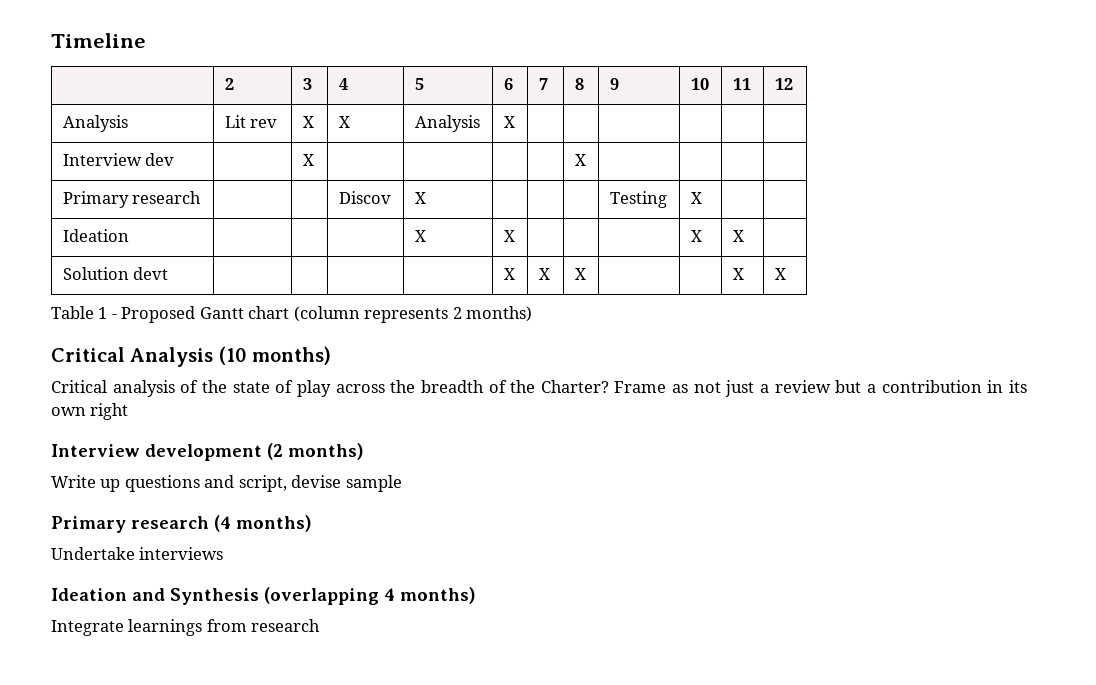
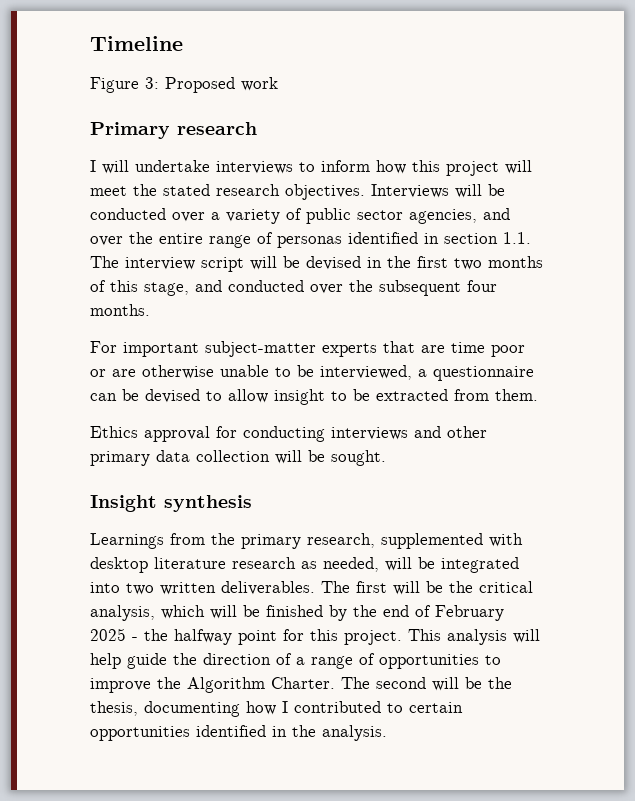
[224,78,234,90] [302,78,312,90] [338,78,348,90] [414,78,424,90] [503,78,513,90] [538,78,548,90] [574,78,584,90] [609,78,619,90] [690,78,709,90] [732,78,751,90] [774,78,793,90] [62,115,128,132] [224,115,278,128] [302,116,314,128] [338,116,350,128] [414,115,480,132] [503,116,515,128] [62,153,175,166] [302,154,314,166] [574,154,586,166] [62,191,202,208] [338,191,391,204] [414,192,426,204] [609,191,667,208] [690,192,702,204] [62,229,129,242] [414,230,426,242] [503,230,515,242] [690,230,702,242] [732,230,744,242] [62,267,169,280] [503,268,515,280] [538,268,550,280] [574,268,586,280] [732,268,744,280] [774,268,786,280] [51,306,533,323] [51,346,332,367] [51,380,1028,397] [51,403,129,420] [51,443,364,461] [51,475,402,492] [51,515,312,533] [51,547,224,560] [51,587,476,605] [51,619,321,636] // | 2 | 3 | 4 | 5 | 6 | 7 | 8 | 9 | 10 | 11 | 12 // Analysis | Lit rev | X | X | Analysis | X | | | | | | // Interview dev | | X | | | | | X | | | | // Primary research | | | Discov | X | | | | Testing | X | | // Ideation | | | | X | X | | | | X | X | // Solution devt | | | | | X | X | X | | | X | X // Table 1 - Proposed Gantt chart (column represents 2 months) // Critical Analysis (10 months) // Critical analysis of the state of play across the breadth of the Charter? Frame as not just a review but a contribution in its own right // Interview development (2 months) // Write up questions and script, devise sample // Primary research (4 months) // Undertake interviews // Ideation and Synthesis (overlapping 4 months) // Integrate learnings from research -> [90,77,278,93] [90,122,257,139] [90,160,532,176] [90,184,505,200] [90,208,510,224] [90,232,531,248] [90,256,543,272] [90,280,497,296] [90,304,150,316] [90,341,525,357] [90,365,534,381] [90,389,538,405] [90,426,487,442] [90,450,386,466] [90,495,252,512] [90,533,523,549] [90,557,519,573] [90,581,533,595] [90,605,504,621] [90,628,540,645] [90,653,501,669] [90,677,512,693] [90,701,463,717] [90,725,387,741] // Figure 3: Proposed work // Primary research // I will undertake interviews to inform how this project will meet the stated research objectives. Interviews will be conducted over a variety of public sector agencies, and over the entire range of personas identified in section 1.1. The interview script will be devised in the first two months of this stage, and conducted over the subsequent four months. // For important subject-matter experts that are time poor or are otherwise unable to be interviewed, a questionnaire can be devised to allow insight to be extracted from them. // Ethics approval for conducting interviews and other primary data collection will be sought. // Insight synthesis // Learnings from the primary research, supplemented with desktop literature research as needed, will be integrated into two written deliverables. The first will be the critical analysis, which will be finished by the end of February 2025 - the halfway point for this project. This analysis will help guide the direction of a range of opportunities to improve the Algorithm Charter. The second will be the thesis, documenting how I contributed to certain opportunities identified in the analysis.

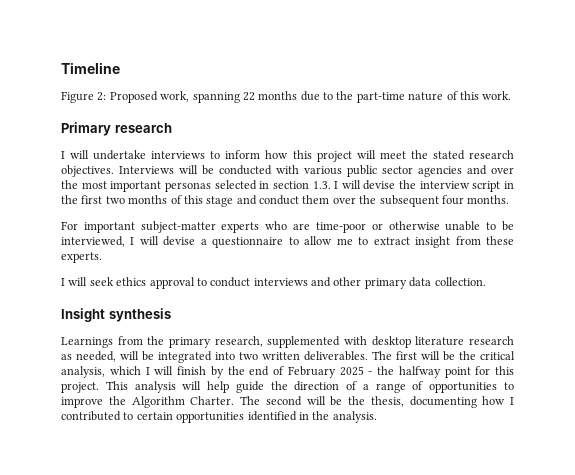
[145,77,278,93] 3: Proposed work -> [97,91,512,103] 2: Proposed work, spanning 22 months due to the part-time nature of this work.
[172,208,302,224] over a variety of -> [276,165,342,175] with various
[409,209,477,224] agencies, -> [418,166,462,177] agencies
[159,232,531,248] [90,256,361,272] entire range of personas identified in section 1.1. The interview script will be devised -> [81,180,501,192] most important personas selected in section 1.3. I will devise the interview script
[144,280,304,296] stage, and conducted -> [206,195,330,207] stage and conduct them
[383,341,525,357] [90,369,136,377] that are time poor or are -> [265,221,383,233] who are time-poor or
[418,366,534,381] [90,389,538,405] [90,426,325,442] a questionnaire can be devised to allow insight to be extracted from them. // Ethics approval for conducting -> [130,236,514,248] [61,252,102,263] [61,277,251,289] I will devise a questionnaire to allow me to extract insight from these experts. // I will seek ethics approval to conduct
[196,450,386,466] collection will be sought. -> [434,277,486,286] collection.
[210,605,323,619] will be finished -> [145,366,206,375] I will finish

